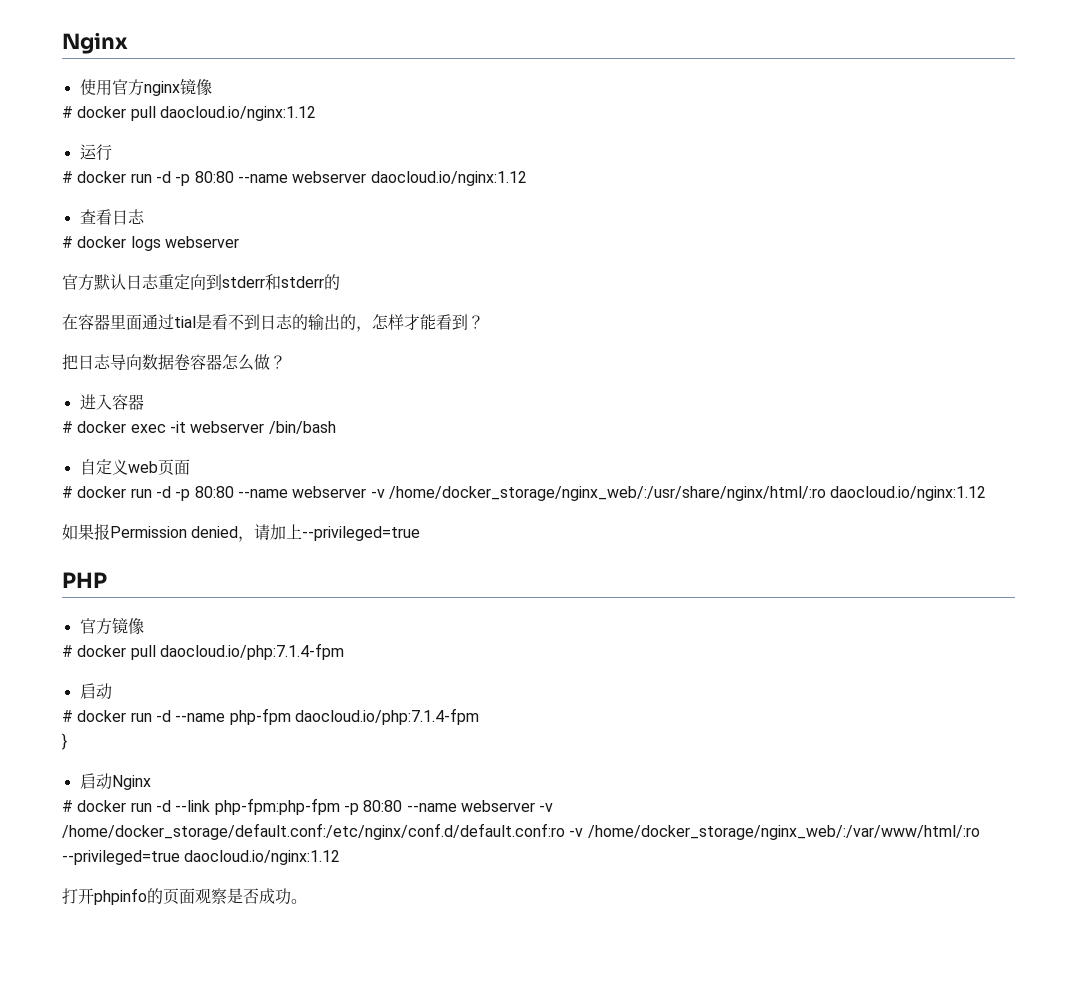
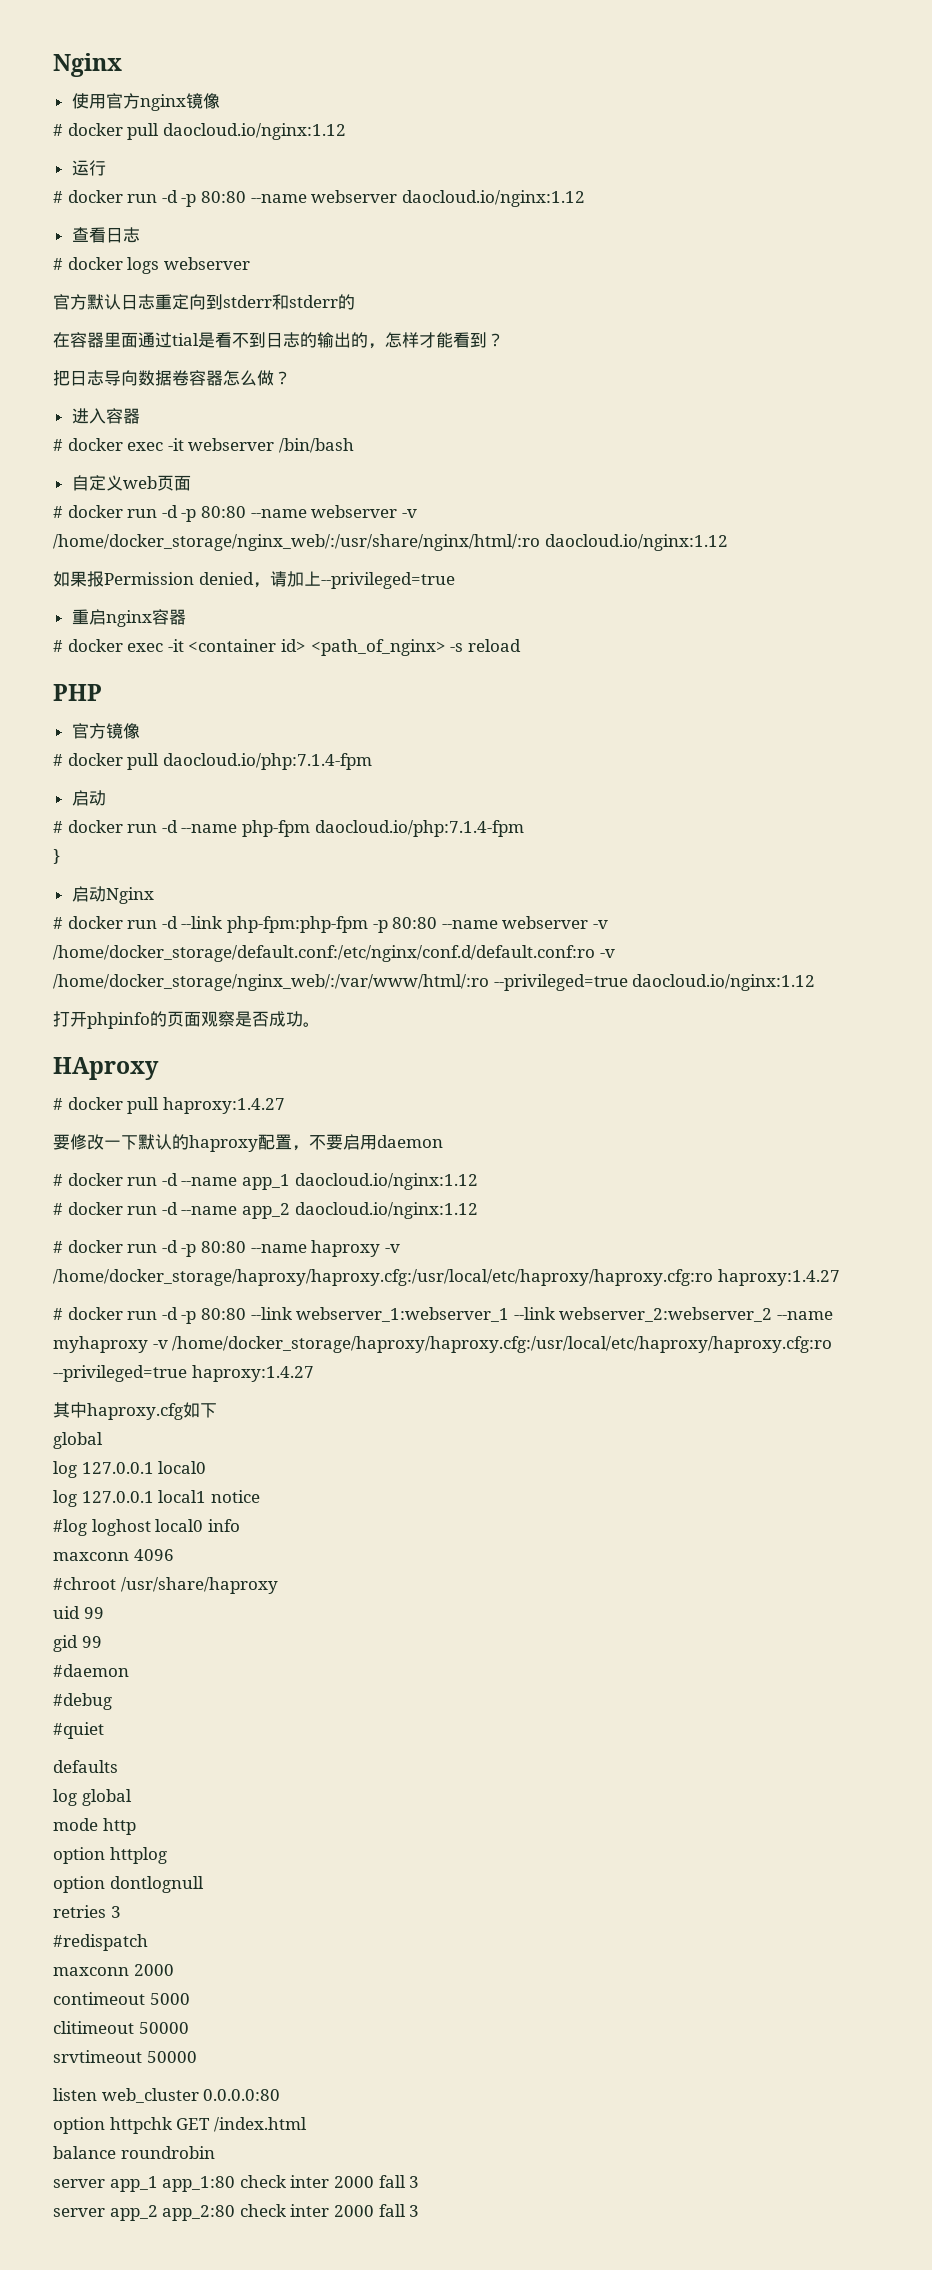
(421, 533) none -> [71,609,186,627] [53,639,521,656] // 重启nginx容器 // # docker exec -it <container id> <path_of_nginx> -s reload
(307, 901) none -> [53,1057,159,1080] [53,1097,285,1114] [53,1134,443,1152] [53,1173,478,1190] [53,1202,478,1219] [53,1240,400,1257] [53,1269,840,1286] [53,1307,833,1324] [53,1336,833,1353] [53,1365,314,1382] [53,1402,217,1420] [53,1432,103,1449] [53,1461,207,1478] [53,1490,260,1507] [53,1519,240,1536] [53,1549,174,1561] [53,1577,278,1594] [53,1606,104,1619] [53,1635,102,1652] [53,1664,129,1677] [53,1693,112,1710] [53,1722,104,1739] [53,1760,118,1773] [53,1789,132,1806] [53,1818,136,1835] [53,1847,167,1864] [53,1876,204,1893] [53,1905,121,1918] [53,1934,148,1951] [53,1964,174,1976] [53,1992,190,2005] [53,2021,189,2034] [53,2050,197,2063] [53,2088,281,2103] [53,2117,307,2134] [53,2146,215,2159] [53,2175,420,2192] [53,2204,420,2221] // HAproxy // # docker pull haproxy:1.4.27 // 要修改一下默认的haproxy配置，不要启用daemon // # docker run -d --name app_1 daocloud.io/nginx:1.12 // # docker run -d --name app_2 daocloud.io/nginx:1.12 // # docker run -d -p 80:80 --name haproxy -v /home/docker_storage/haproxy/haproxy.cfg:/usr/local/etc/haproxy/haproxy.cfg:ro haproxy:1.4.27 // # docker run -d -p 80:80 --link webserver_1:webserver_1 --link webserver_2:webserver_2 --name myhaproxy -v /home/docker_storage/haproxy/haproxy.cfg:/usr/local/etc/haproxy/haproxy.cfg:ro --privileged=true haproxy:1.4.27 // 其中haproxy.cfg如下 // global // log 127.0.0.1 local0 // log 127.0.0.1 local1 notice // #log loghost local0 info // maxconn 4096 // #chroot /usr/share/haproxy // uid 99 // gid 99 // #daemon // #debug // #quiet // defaults // log global // mode http // option httplog // option dontlognull // retries 3 // #redispatch // maxconn 2000 // contimeout 5000 // clitimeout 50000 // srvtimeout 50000 // listen web_cluster 0.0.0.0:80 // option httpchk GET /index.html // balance roundrobin // server app_1 app_1:80 check inter 2000 fall 3 // server app_2 app_2:80 check inter 2000 fall 3

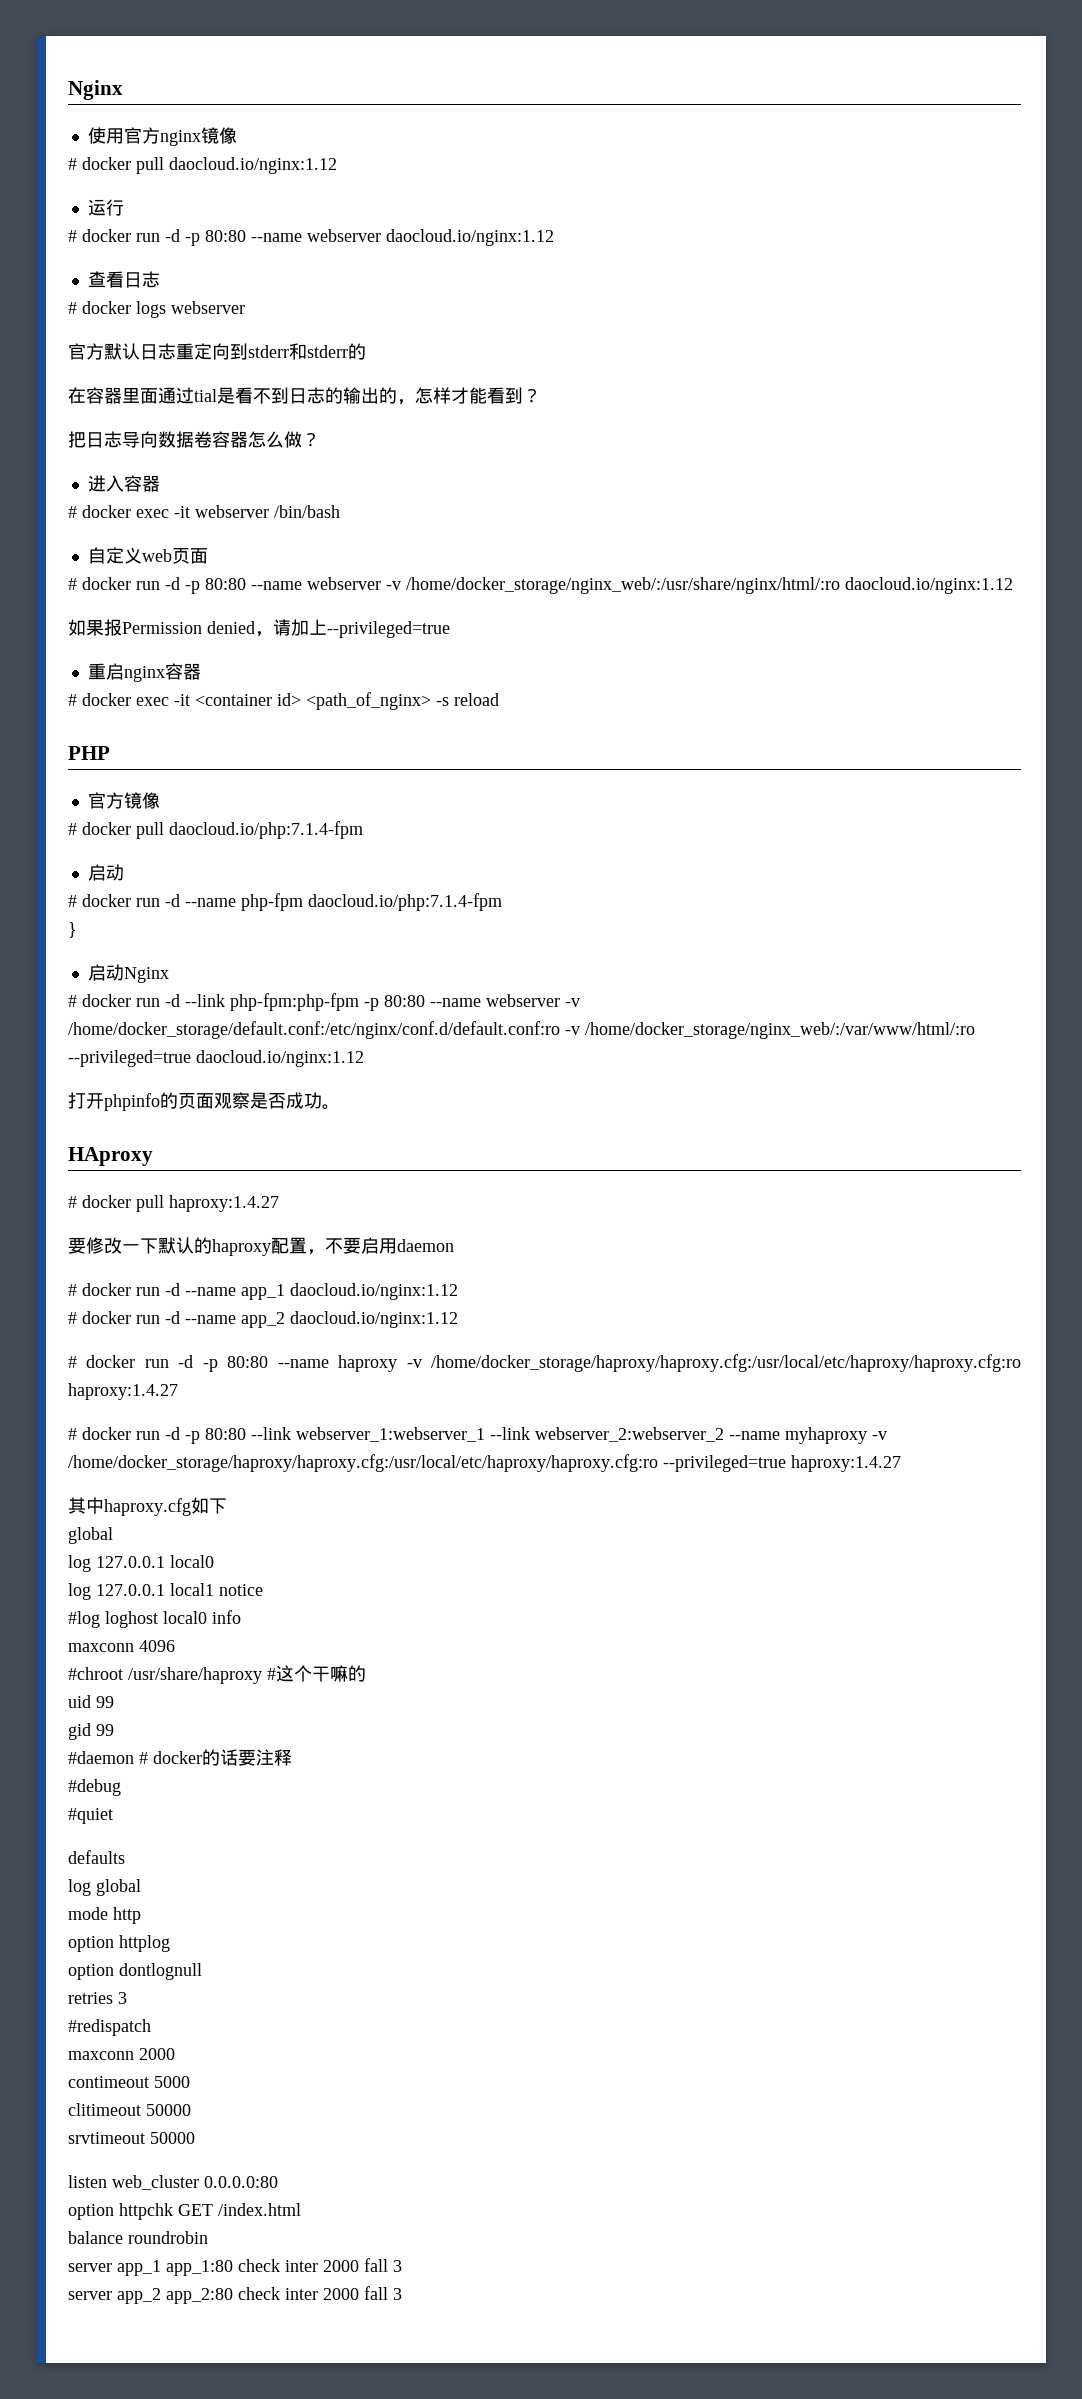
(278, 1585) none -> [267,1665,366,1682] #这个干嘛的
(129, 1670) none -> [139,1749,292,1766] # docker的话要注释

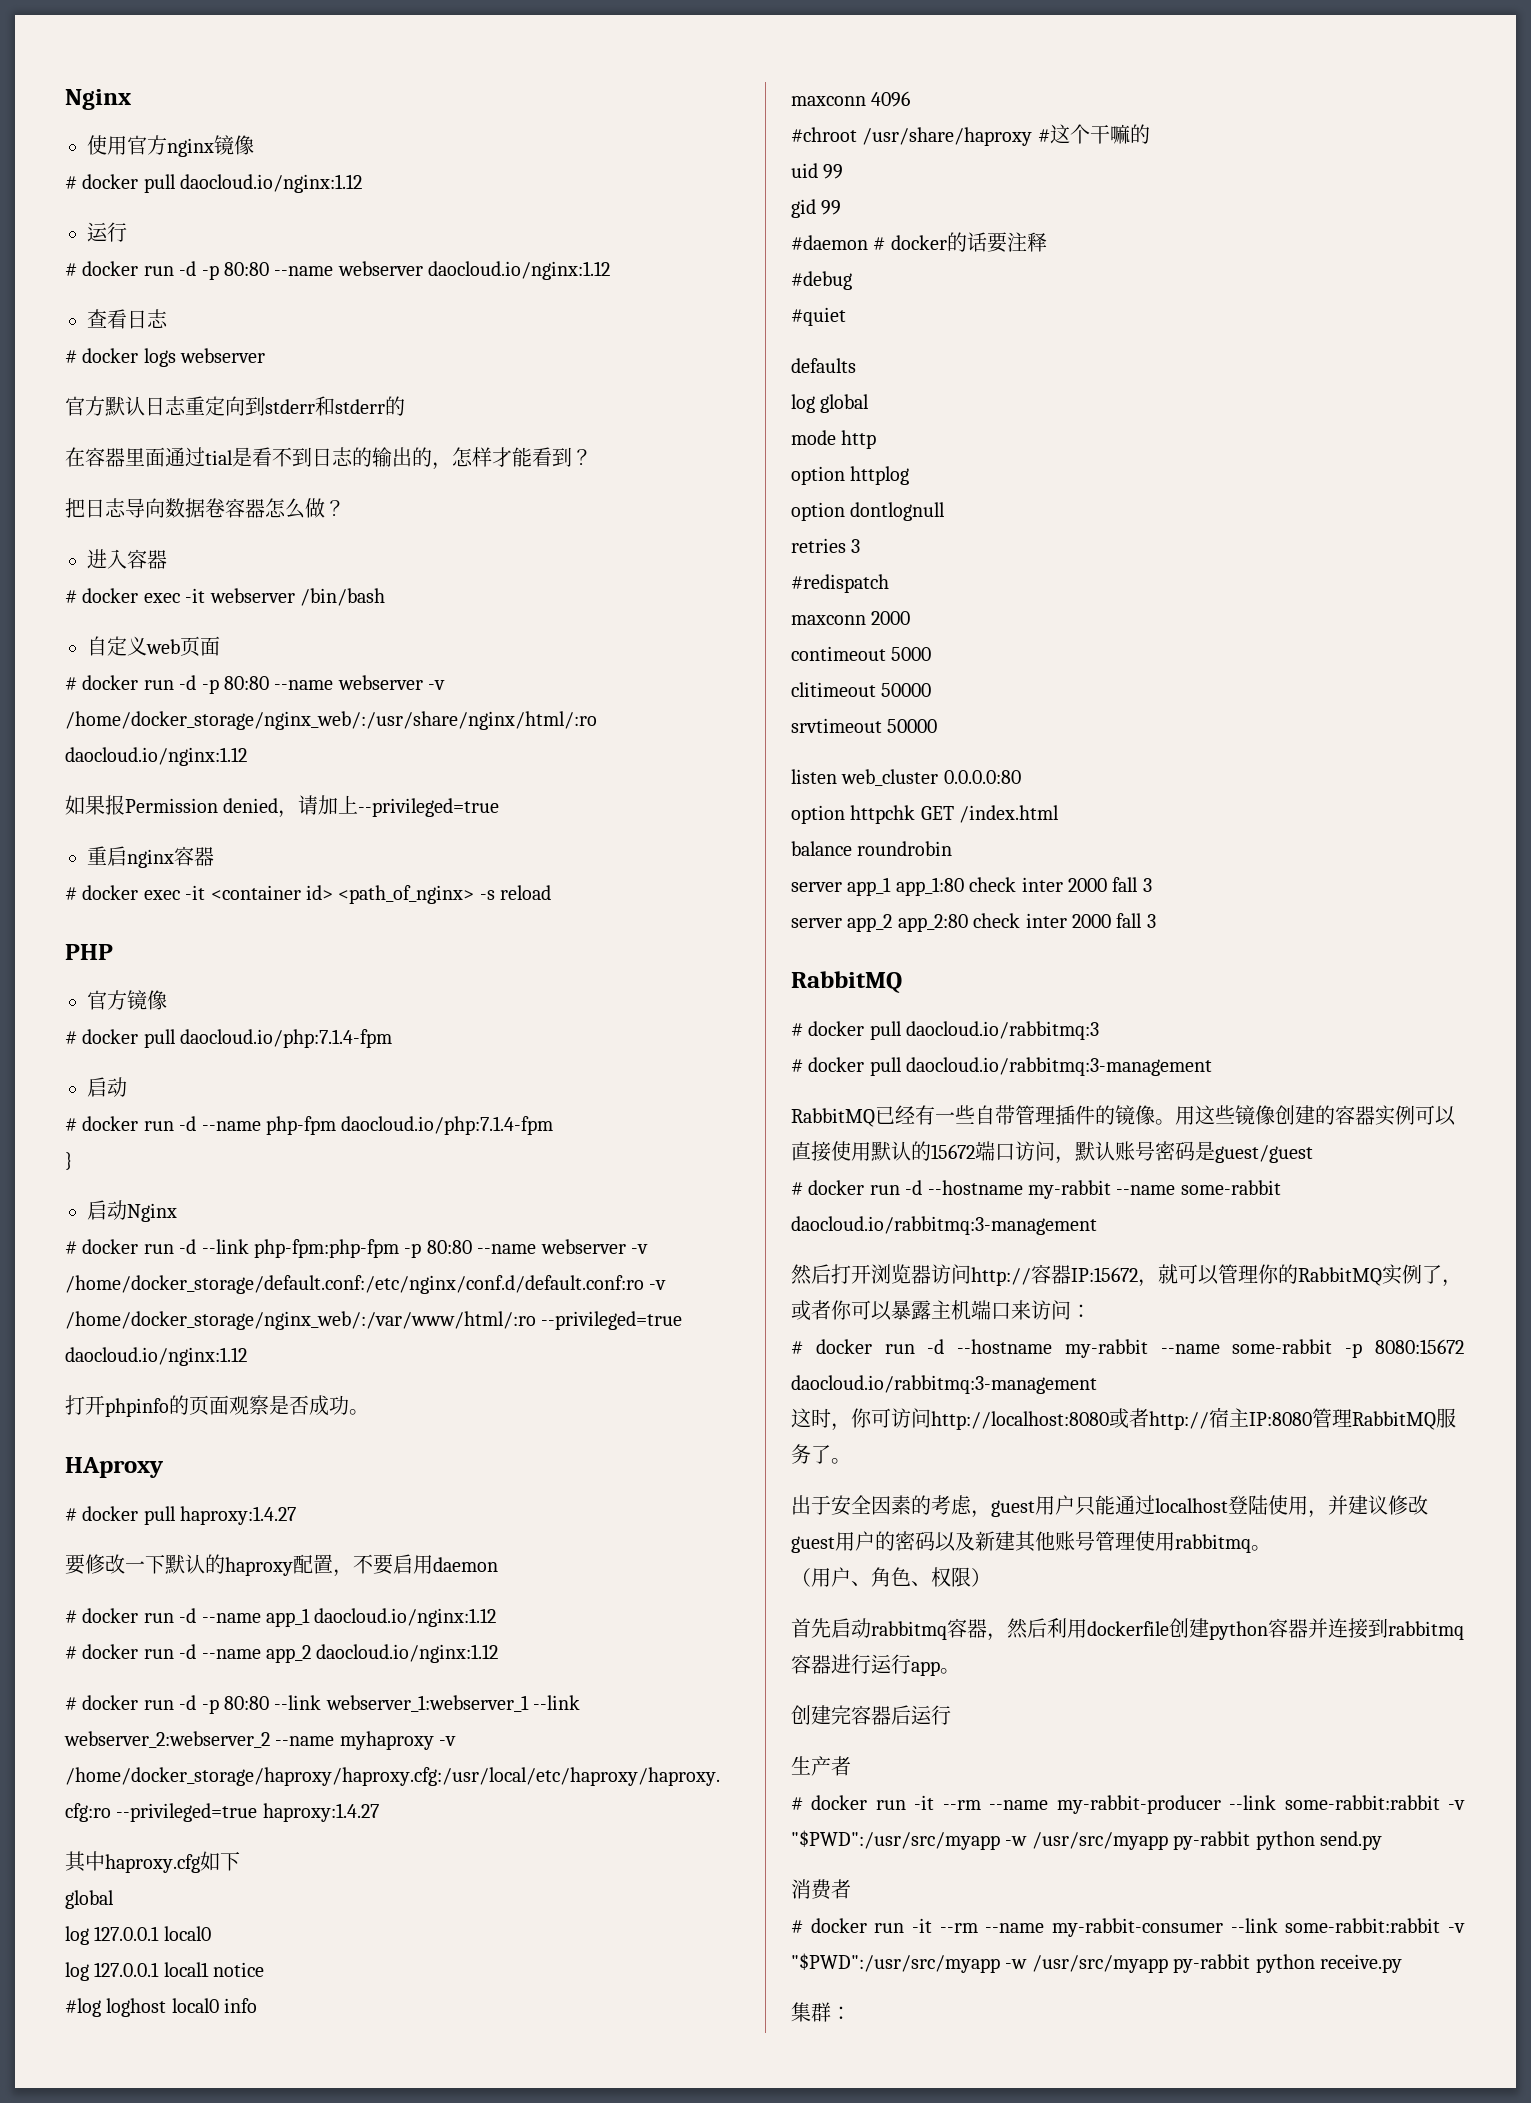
[68,1354,1021,1372] [68,1383,178,1400] // # docker run -d -p 80:80 --name haproxy -v /home/docker_storage/haproxy/haproxy.cfg:/usr/local/etc/haproxy/haproxy.cfg:ro haproxy:1.4.27 -> (499, 1653) none
(402, 2294) none -> [791,971,902,993] [791,1021,1100,1040] [791,1057,1213,1076] [791,1105,1456,1127] [791,1141,1313,1164] [791,1180,1281,1199] [791,1216,1097,1235] [791,1264,1462,1287] [791,1300,1091,1321] [791,1339,1464,1358] [791,1375,1097,1394] [791,1407,1456,1431] [791,1444,851,1464] [791,1495,1428,1518] [791,1531,1271,1553] [791,1567,991,1587] [791,1618,1464,1641] [791,1654,960,1676] [791,1705,951,1725] [791,1756,851,1776] [791,1795,1465,1814] [791,1830,1382,1850] [791,1879,851,1900] [791,1918,1465,1937] [791,1953,1402,1973] [791,2002,851,2022] // RabbitMQ // # docker pull daocloud.io/rabbitmq:3 // # docker pull daocloud.io/rabbitmq:3-management // RabbitMQ已经有一些自带管理插件的镜像。用这些镜像创建的容器实例可以直接使用默认的15672端口访问，默认账号密码是guest/guest // # docker run -d --hostname my-rabbit --name some-rabbit daocloud.io/rabbitmq:3-management // 然后打开浏览器访问http://容器IP:15672，就可以管理你的RabbitMQ实例了，或者你可以暴露主机端口来访问： // # docker run -d --hostname my-rabbit --name some-rabbit -p 8080:15672 daocloud.io/rabbitmq:3-management // 这时，你可访问http://localhost:8080或者http://宿主IP:8080管理RabbitMQ服务了。 // 出于安全因素的考虑，guest用户只能通过localhost登陆使用，并建议修改guest用户的密码以及新建其他账号管理使用rabbitmq。 // （用户、角色、权限） // 首先启动rabbitmq容器，然后利用dockerfile创建python容器并连接到rabbitmq容器进行运行app。 // 创建完容器后运行 // 生产者 // # docker run -it --rm --name my-rabbit-producer --link some-rabbit:rabbit -v "$PWD":/usr/src/myapp -w /usr/src/myapp py-rabbit python send.py // 消费者 // # docker run -it --rm --name my-rabbit-consumer --link some-rabbit:rabbit -v "$PWD":/usr/src/myapp -w /usr/src/myapp py-rabbit python receive.py // 集群：

